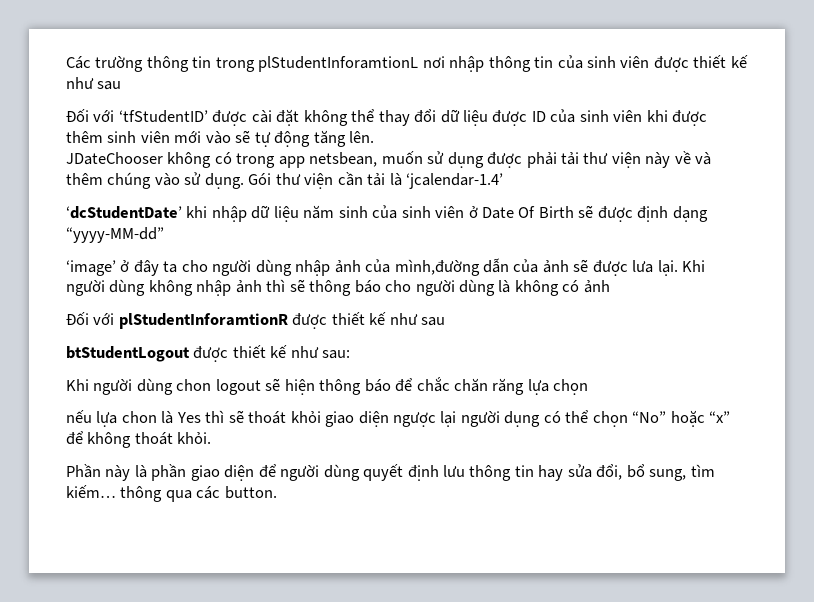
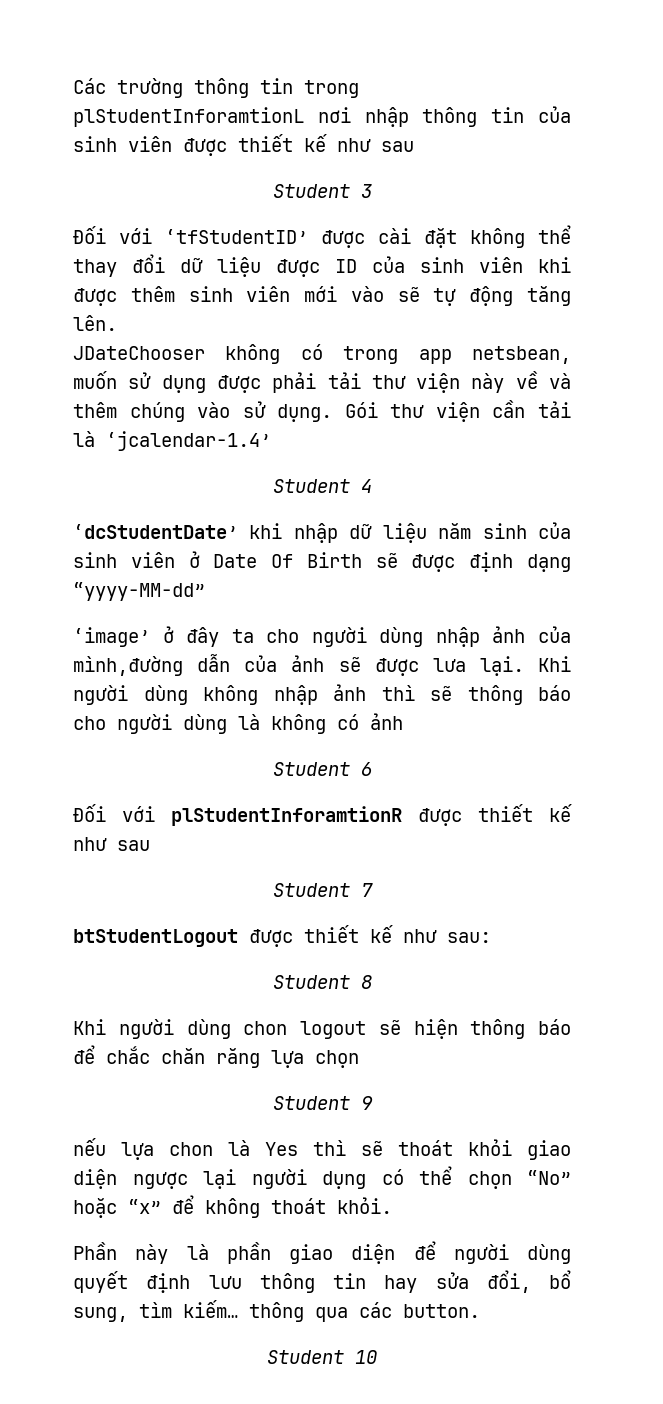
(122, 85) none -> [272,184,372,198] // Student 3
(504, 181) none -> [272,479,372,493] // Student 4
(610, 286) none -> [272,762,372,776] // Student 6
(446, 321) none -> [272,883,373,897] // Student 7
(351, 354) none -> [272,975,372,989] // Student 8
(589, 387) none -> [272,1096,373,1110] // Student 9
(277, 492) none -> [267,1350,377,1364] // Student 10

